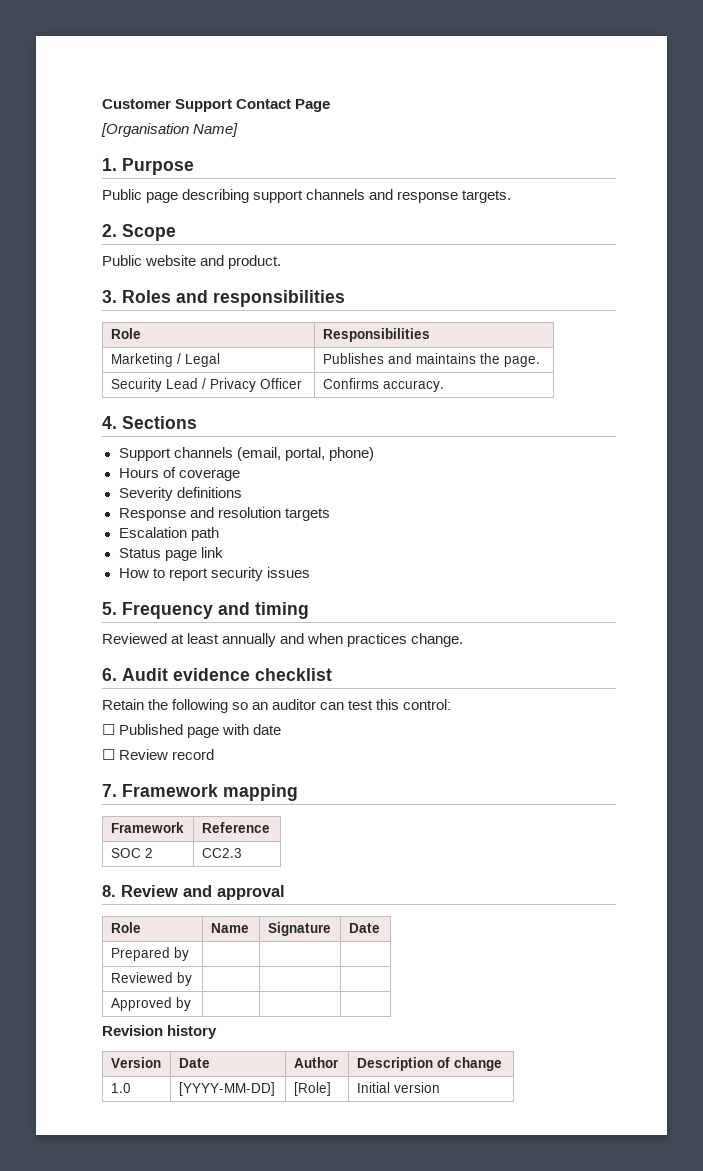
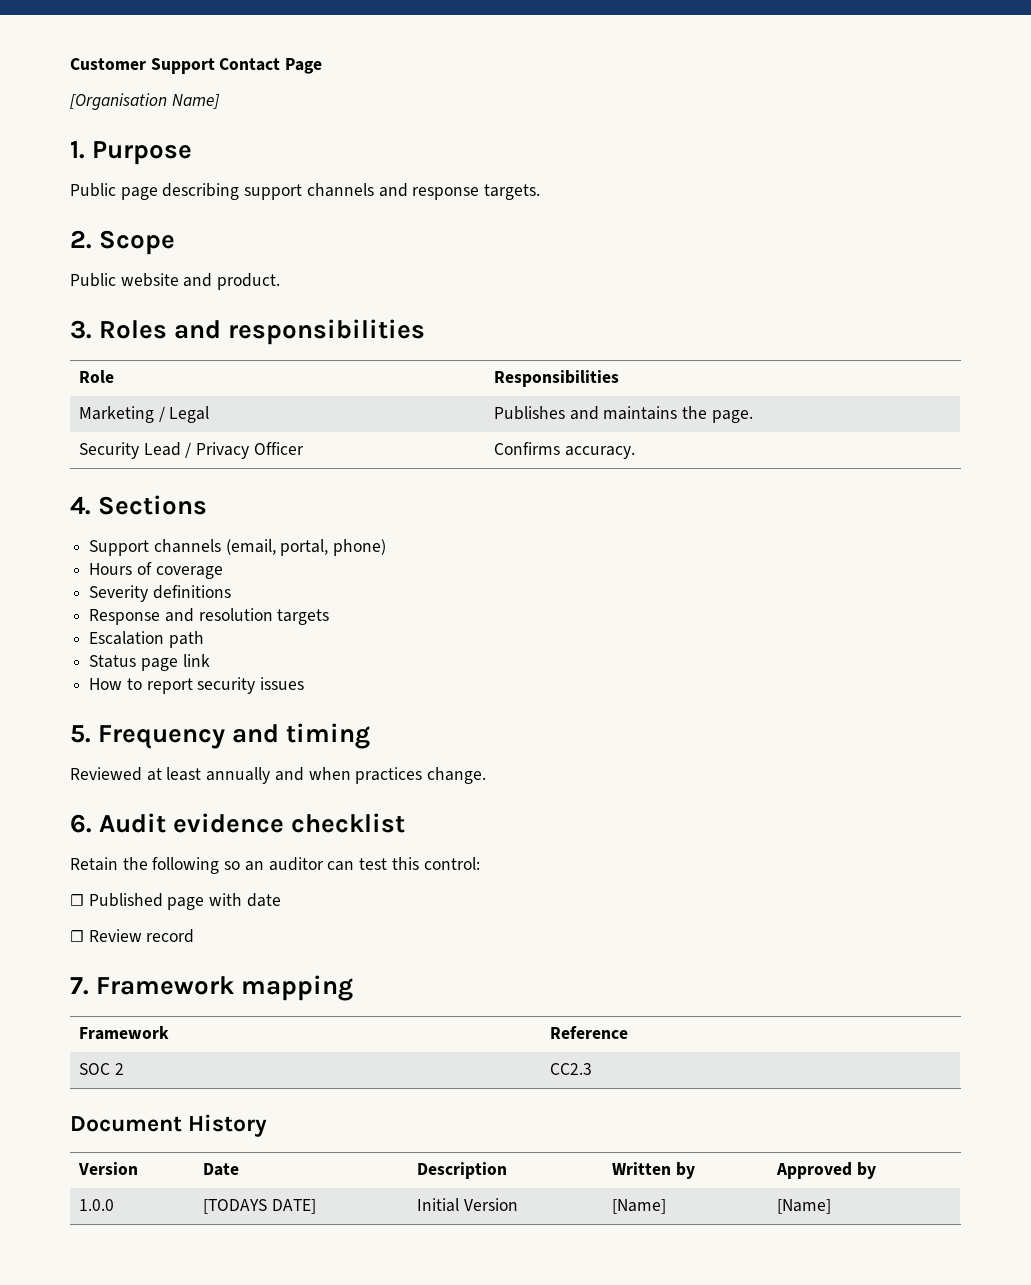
[102,885,285,900] [110,922,141,933] [210,923,249,933] [267,922,331,936] [348,923,380,933] [110,947,189,961] [110,972,192,986] [110,997,191,1011] [102,1025,218,1039] [110,1057,161,1068] [178,1058,210,1068] [293,1057,339,1068] [356,1057,502,1071] [110,1083,131,1093] [178,1082,275,1096] [293,1082,331,1096] [356,1082,440,1093] 8. Review and approval // Role | Name | Signature | Date // Prepared by | | | // Reviewed by | | | // Approved by | | | // Revision history // Version | Date | Author | Description of change // 1.0 | [YYYY-MM-DD] | [Role] | Initial version -> [70,1114,268,1137] [77,1162,138,1175] [202,1163,239,1176] [416,1162,507,1179] [611,1162,695,1179] [775,1162,876,1179] [78,1199,114,1211] [202,1199,316,1214] [416,1198,518,1212] [611,1199,666,1214] [776,1199,831,1214] Document History // Version | Date | Description | Written by | Approved by // 1.0.0 | [TODAYS DATE] | Initial Version | [Name] | [Name]

